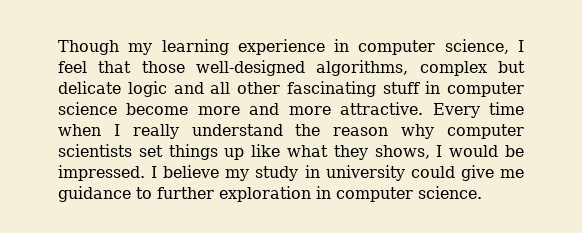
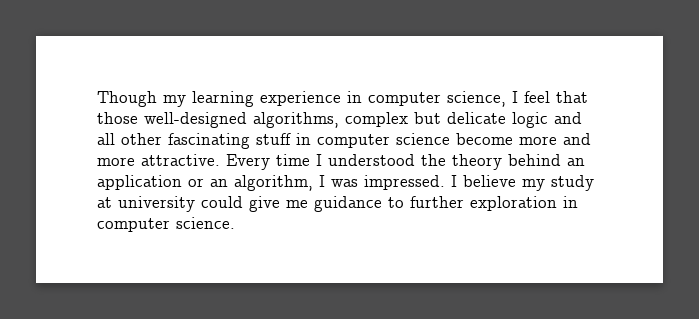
[58,124,524,139] [58,144,524,160] when I really understand the reason why computer scientists set things up like what they shows, I would be -> [316,154,585,170] [97,175,358,191] I understood the theory behind an application or an algorithm, I was
[304,165,320,178] in -> [97,197,112,208] at

